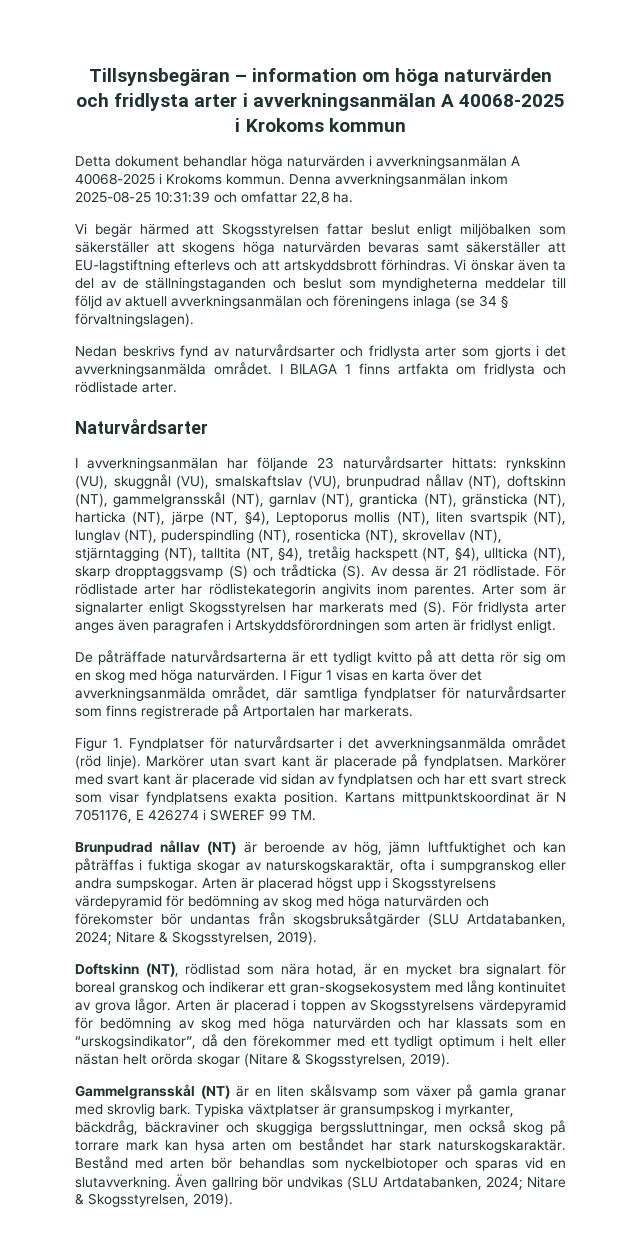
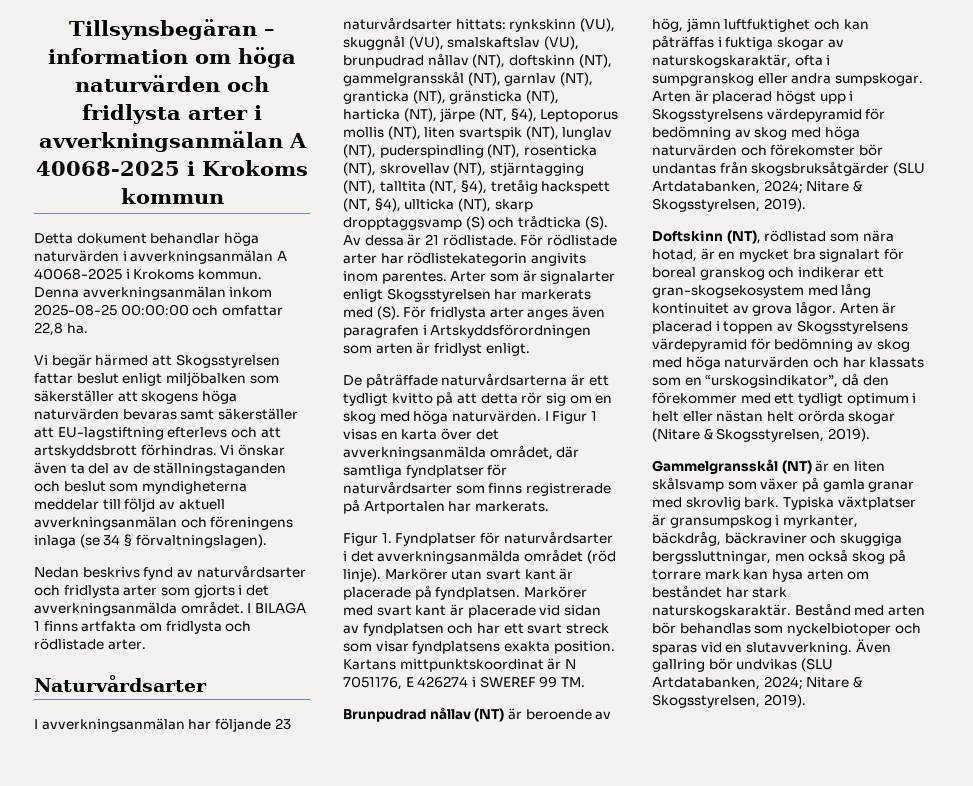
[155,191,210,203] 10:31:39 -> [120,304,189,316] 00:00:00

